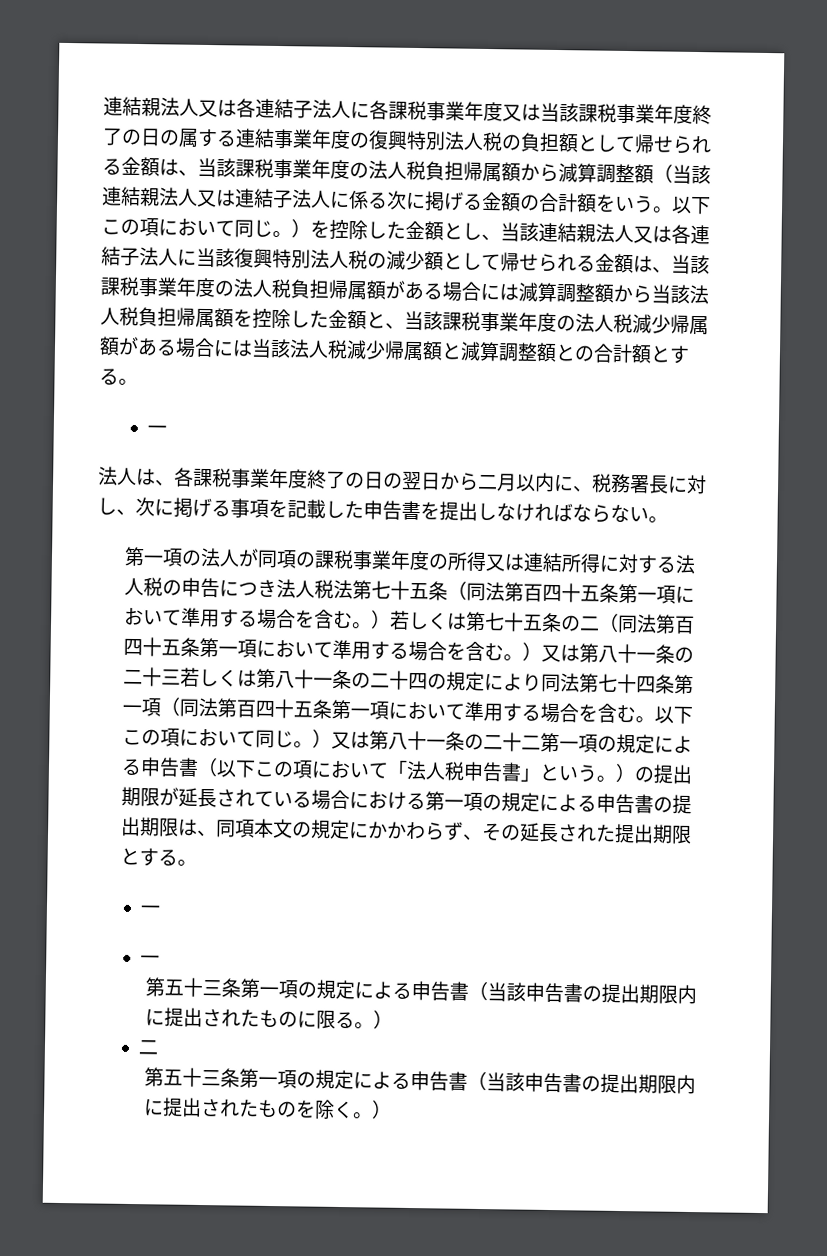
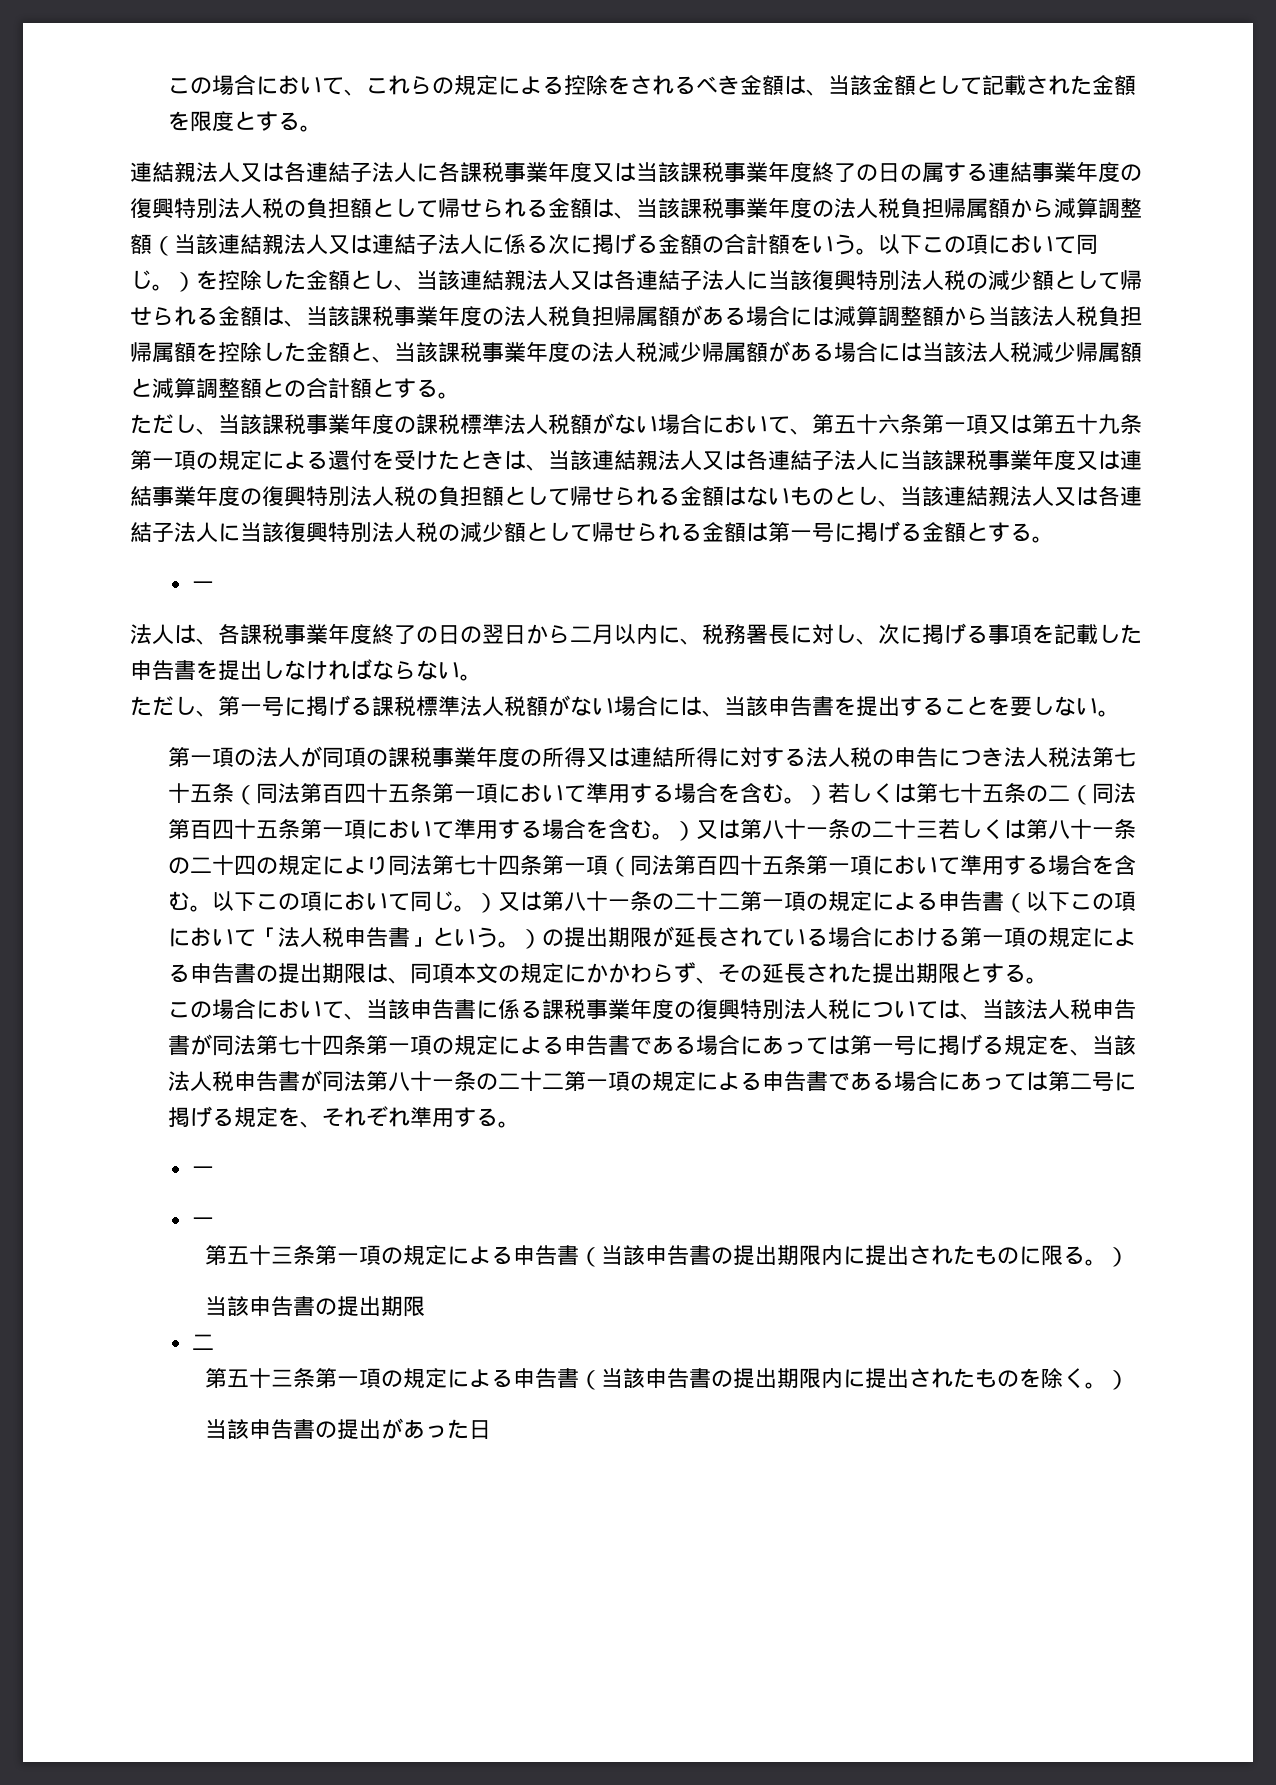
(103, 106) none -> [167,74,1136,96] [167,111,322,132] この場合において、これらの規定による控除をされるべき金額は、当該金額として記載された金額を限度とする。 //
(138, 382) none -> [130,413,1142,435] [130,449,1142,471] [130,485,1142,507] [130,521,1054,543] // ただし、当該課税事業年度の課税標準法人税額がない場合において、第五十六条第一項又は第五十九条第一項の規定による還付を受けたときは、当該連結親法人又は各連結子法人に当該課税事業年度又は連結事業年度の復興特別法人税の負担額として帰せられる金額はないものとし、当該連結親法人又は各連結子法人に当該復興特別法人税の減少額として帰せられる金額は第一号に掲げる金額とする。
(668, 519) none -> [130,695,1120,717] // ただし、第一号に掲げる課税標準法人税額がない場合には、当該申告書を提出することを要しない。
(197, 862) none -> [167,998,1136,1020] [167,1034,1136,1056] [167,1070,1136,1092] [167,1106,520,1128] // この場合において、当該申告書に係る課税事業年度の復興特別法人税については、当該法人税申告書が同法第七十四条第一項の規定による申告書である場合にあっては第一号に掲げる規定を、当該法人税申告書が同法第八十一条の二十二第一項の規定による申告書である場合にあっては第二号に掲げる規定を、それぞれ準用する。
(394, 1020) none -> [205,1296,426,1317] // 当該申告書の提出期限
(393, 1110) none -> [205,1418,492,1439] // 当該申告書の提出があった日

